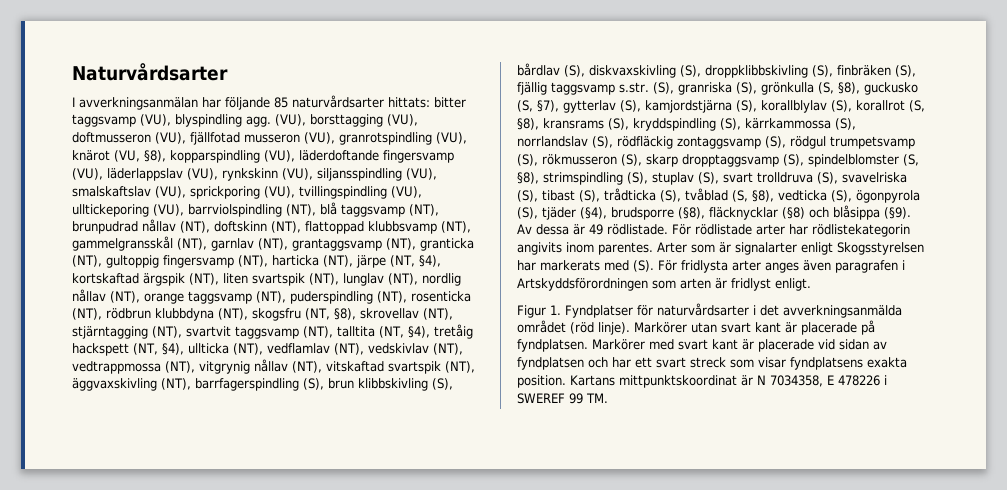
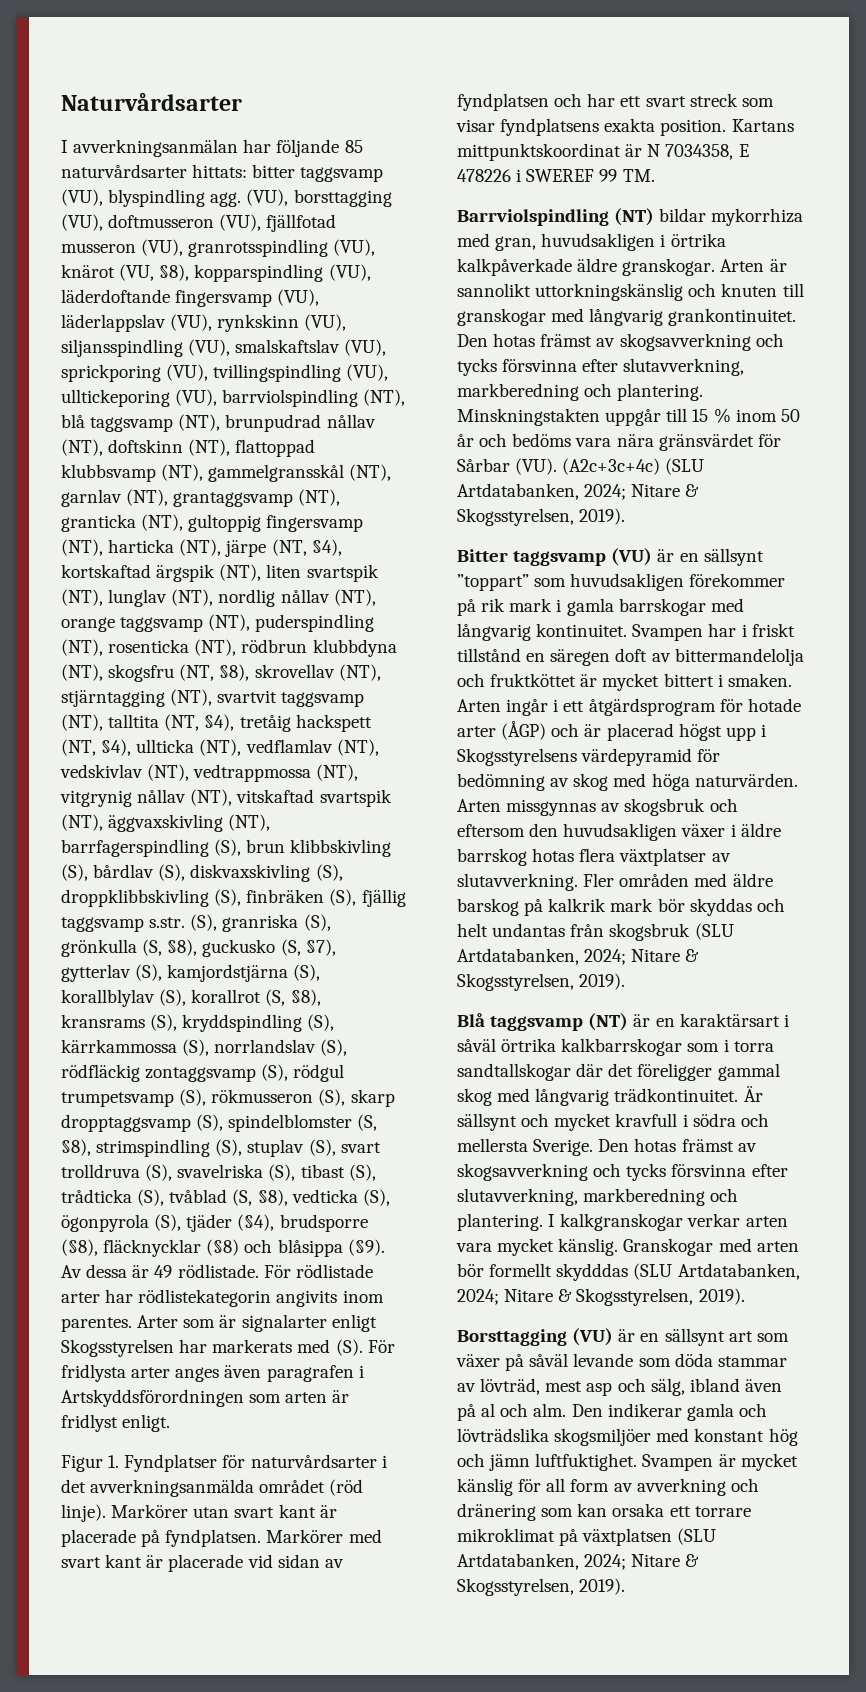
[339,132,432,145] granrotspindling -> [188,239,329,257] granrotsspindling
(608, 398) none -> [457,208,804,226] [457,233,726,251] [457,258,787,276] [457,283,804,301] [457,308,797,326] [457,333,784,351] [457,358,745,376] [457,383,704,401] [457,408,800,426] [457,433,781,451] [457,458,705,475] [457,483,700,500] [457,508,626,526] [457,548,764,566] [457,573,786,591] [457,598,744,616] [457,623,795,641] [457,648,804,666] [457,673,792,691] [457,698,801,716] [457,721,766,741] [457,748,721,766] [457,773,798,791] [457,798,738,816] [457,823,781,841] [457,848,731,866] [457,873,773,891] [457,898,785,916] [457,923,734,941] [457,948,700,965] [457,973,626,991] [457,1013,789,1031] [457,1038,774,1056] [457,1063,780,1081] [457,1086,763,1106] [457,1113,769,1131] [457,1138,757,1156] [457,1163,788,1181] [457,1188,739,1206] [457,1213,788,1231] [456,1238,799,1256] [457,1263,800,1281] [457,1288,745,1306] [457,1328,789,1346] [456,1353,787,1371] [457,1378,782,1396] [457,1403,767,1421] [457,1428,798,1446] [457,1453,798,1471] [457,1478,759,1496] [457,1503,751,1521] [457,1528,717,1546] [457,1553,700,1570] [457,1578,626,1596] // Barrviolspindling (NT) bildar mykorrhiza med gran, huvudsakligen i örtrika kalkpåverkade äldre granskogar. Arten är sannolikt uttorkningskänslig och knuten till granskogar med långvarig grankontinuitet. Den hotas främst av skogsavverkning och tycks försvinna efter slutavverkning, markberedning och plantering. Minskningstakten uppgår till 15 % inom 50 år och bedöms vara nära gränsvärdet för Sårbar (VU). (A2c+3c+4c) (SLU Artdatabanken, 2024; Nitare & Skogsstyrelsen, 2019). // Bitter taggsvamp (VU) är en sällsynt ”toppart” som huvudsakligen förekommer på rik mark i gamla barrskogar med långvarig kontinuitet. Svampen har i friskt tillstånd en säregen doft av bittermandelolja och fruktköttet är mycket bittert i smaken. Arten ingår i ett åtgärdsprogram för hotade arter (ÅGP) och är placerad högst upp i Skogsstyrelsens värdepyramid för bedömning av skog med höga naturvärden. Arten missgynnas av skogsbruk och eftersom den huvudsakligen växer i äldre barrskog hotas flera växtplatser av slutavverkning. Fler områden med äldre barskog på kalkrik mark bör skyddas och helt undantas från skogsbruk (SLU Artdatabanken, 2024; Nitare & Skogsstyrelsen, 2019). // Blå taggsvamp (NT) är en karaktärsart i såväl örtrika kalkbarrskogar som i torra sandtallskogar där det föreligger gammal skog med långvarig trädkontinuitet. Är sällsynt och mycket kravfull i södra och mellersta Sverige. Den hotas främst av skogsavverkning och tycks försvinna efter slutavverkning, markberedning och plantering. I kalkgranskogar verkar arten vara mycket känslig. Granskogar med arten bör formellt skydddas (SLU Artdatabanken, 2024; Nitare & Skogsstyrelsen, 2019). // Borsttagging (VU) är en sällsynt art som växer på såväl levande som döda stammar av lövträd, mest asp och sälg, ibland även på al och alm. Den indikerar gamla och lövträdslika skogsmiljöer med konstant hög och jämn luftfuktighet. Svampen är mycket känslig för all form av avverkning och dränering som kan orsaka ett torrare mikroklimat på växtplatsen (SLU Artdatabanken, 2024; Nitare & Skogsstyrelsen, 2019).

